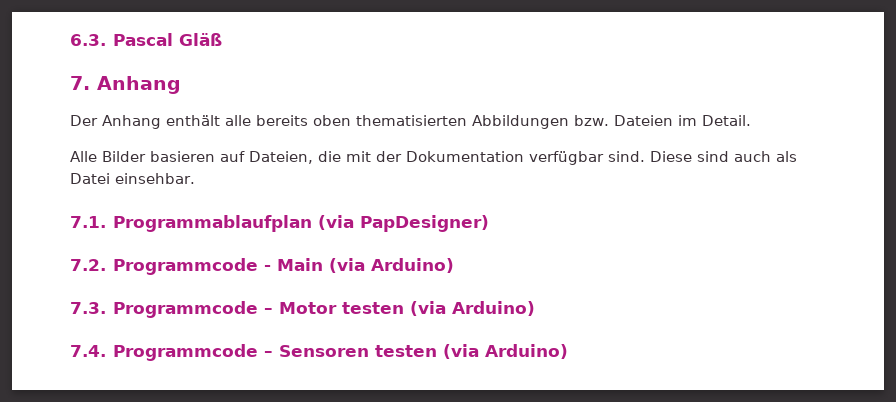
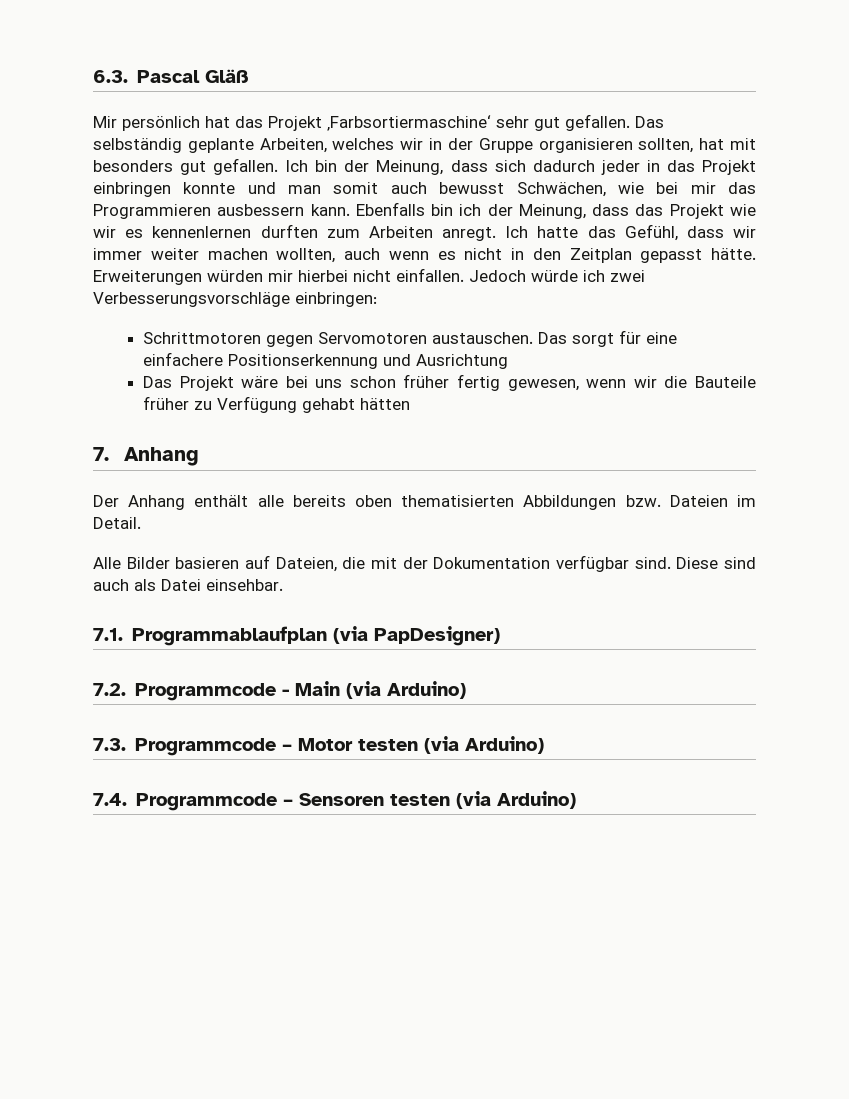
(223, 39) none -> [93,114,664,131] [93,138,757,153] [93,158,757,175] [93,182,757,197] [93,202,756,219] [93,224,756,241] [93,248,756,263] [93,268,645,285] [93,292,377,307] [142,330,677,347] [142,352,508,369] [142,374,756,391] [142,396,410,413] // Mir persönlich hat das Projekt ‚Farbsortiermaschine‘ sehr gut gefallen. Das selbständig geplante Arbeiten, welches wir in der Gruppe organisieren sollten, hat mit besonders gut gefallen. Ich bin der Meinung, dass sich dadurch jeder in das Projekt einbringen konnte und man somit auch bewusst Schwächen, wie bei mir das Programmieren ausbessern kann. Ebenfalls bin ich der Meinung, dass das Projekt wie wir es kennenlernen durften zum Arbeiten anregt. Ich hatte das Gefühl, dass wir immer weiter machen wollten, auch wenn es nicht in den Zeitplan gepasst hätte. Erweiterungen würden mir hierbei nicht einfallen. Jedoch würde ich zwei Verbesserungsvorschläge einbringen: // Schrittmotoren gegen Servomotoren austauschen. Das sorgt für eine einfachere Positionserkennung und Ausrichtung // Das Projekt wäre bei uns schon früher fertig gewesen, wenn wir die Bauteile früher zu Verfügung gehabt hätten

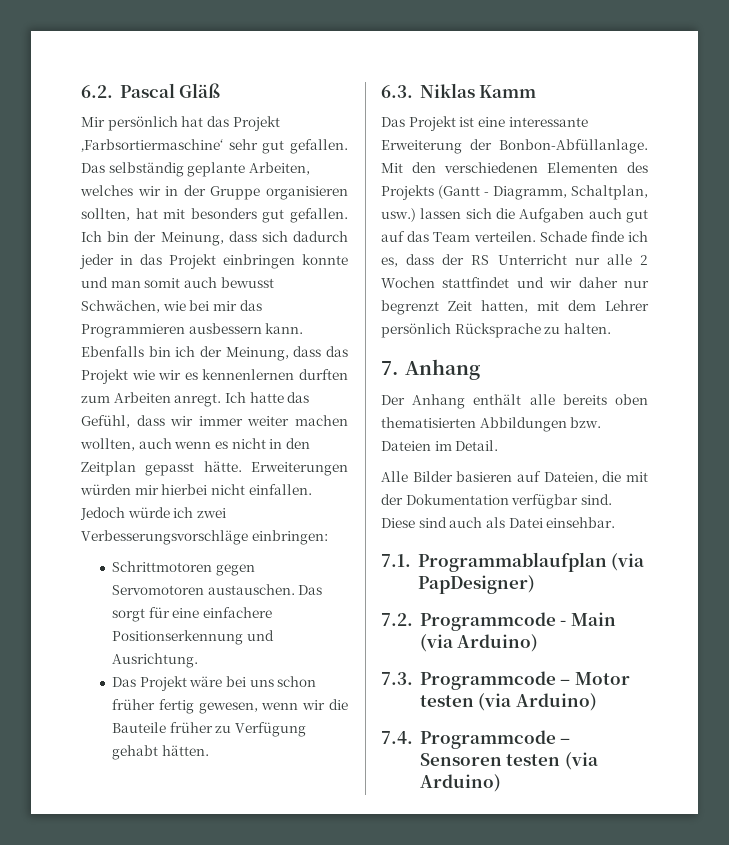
[93,70,128,83] 6.3. -> [81,85,113,98] 6.2.
[415,354,508,369] Ausrichtung -> [111,653,198,668] Ausrichtung.
[359,398,410,410] hätten -> [161,745,209,756] [381,83,537,98] [381,116,588,131] [381,139,648,154] [381,162,648,173] [381,185,648,200] [381,208,648,223] [381,231,648,242] [381,254,648,267] [381,277,649,288] [381,300,649,315] [381,323,611,338] hätten. // 6.3. Niklas Kamm // Das Projekt ist eine interessante Erweiterung der Bonbon-Abfüllanlage. Mit den verschiedenen Elementen des Projekts (Gantt - Diagramm, Schaltplan, usw.) lassen sich die Aufgaben auch gut auf das Team verteilen. Schade finde ich es, dass der RS Unterricht nur alle 2 Wochen stattfindet und wir daher nur begrenzt Zeit hatten, mit dem Lehrer persönlich Rücksprache zu halten.

